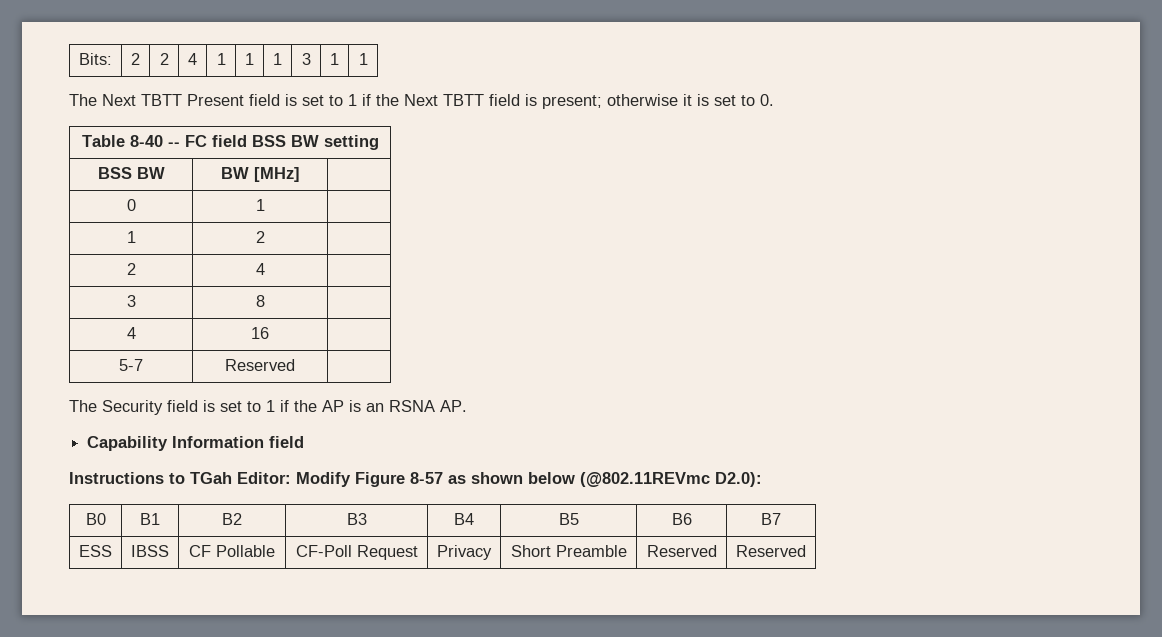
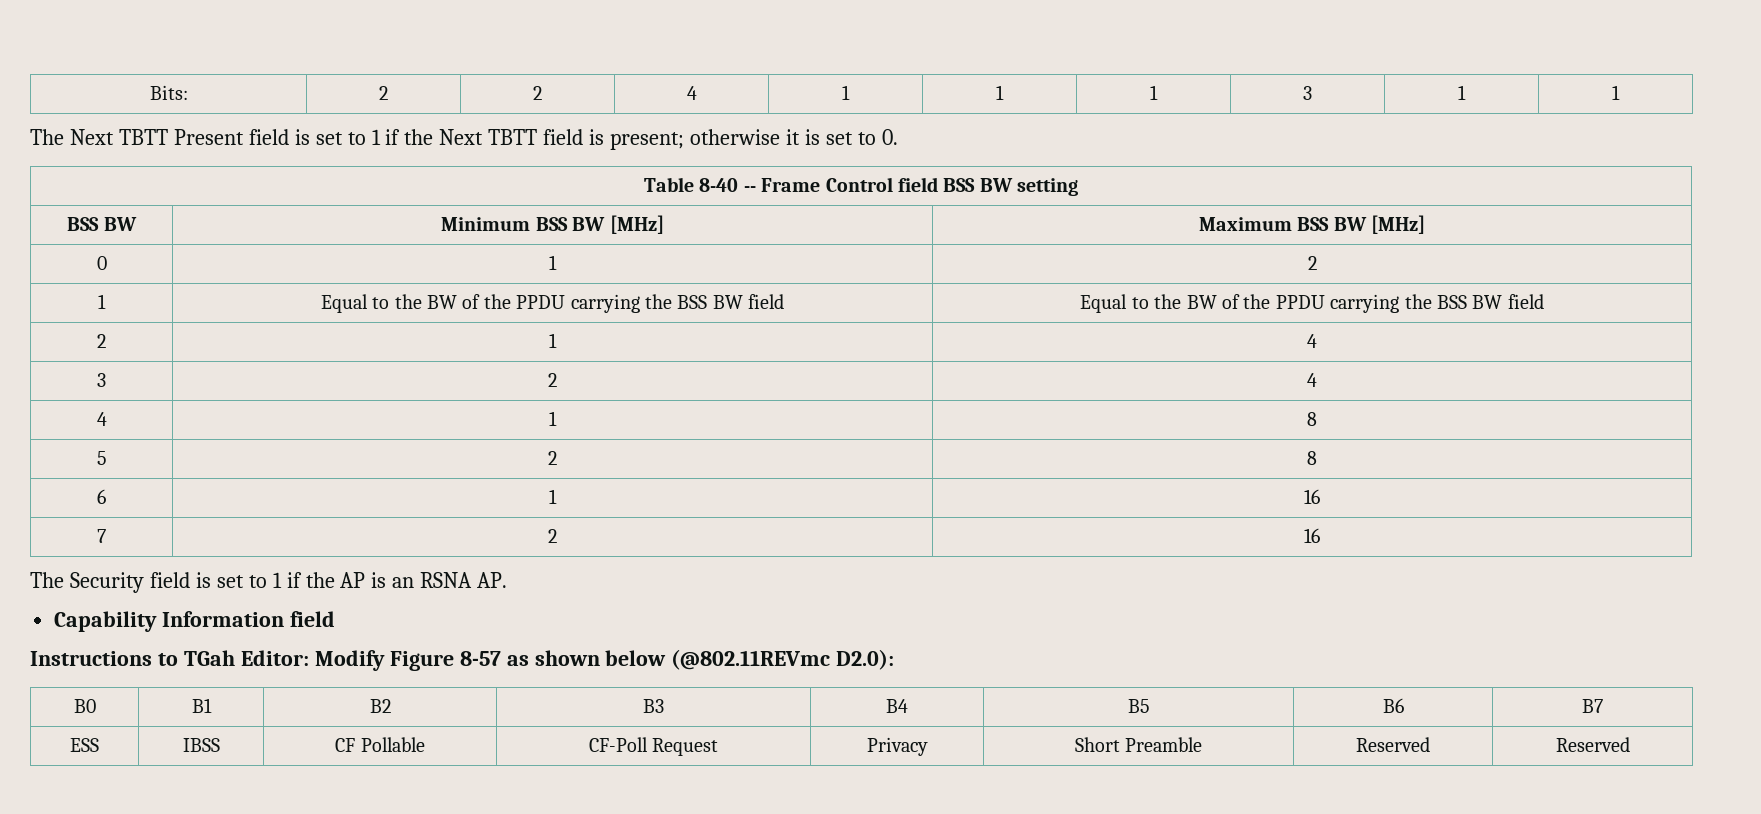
[184,135,207,147] FC -> [761,177,893,192] Frame Control
(165, 173) none -> [441,217,568,231] Minimum BSS
(300, 174) none -> [1198,215,1426,234] Maximum BSS BW [MHz]
[126,231,136,243] [255,231,265,243] [126,263,136,275] [255,263,265,275] [126,295,136,307] [255,295,265,307] [126,327,136,339] [251,327,269,339] [119,359,143,371] [225,359,295,371] // 1 | 2 | // 2 | 4 | // 3 | 8 | // 4 | 16 | // 5-7 | Reserved | -> [1307,256,1317,270] [98,294,106,309] [320,294,785,313] [1080,294,1544,313] [97,334,106,348] [549,333,557,348] [1307,334,1317,348] [97,373,106,387] [548,373,557,387] [1307,373,1317,387] [96,412,107,426] [549,411,557,426] [1307,412,1317,426] [96,451,107,465] [548,451,557,465] [1307,451,1317,465] [97,489,106,504] [549,489,557,504] [1304,489,1320,504] [97,529,106,543] [548,529,557,543] [1304,528,1320,543] 2 // 1 | Equal to the BW of the PPDU carrying the BSS BW field | Equal to the BW of the PPDU carrying the BSS BW field // 2 | 1 | 4 // 3 | 2 | 4 // 4 | 1 | 8 // 5 | 2 | 8 // 6 | 1 | 16 // 7 | 2 | 16

